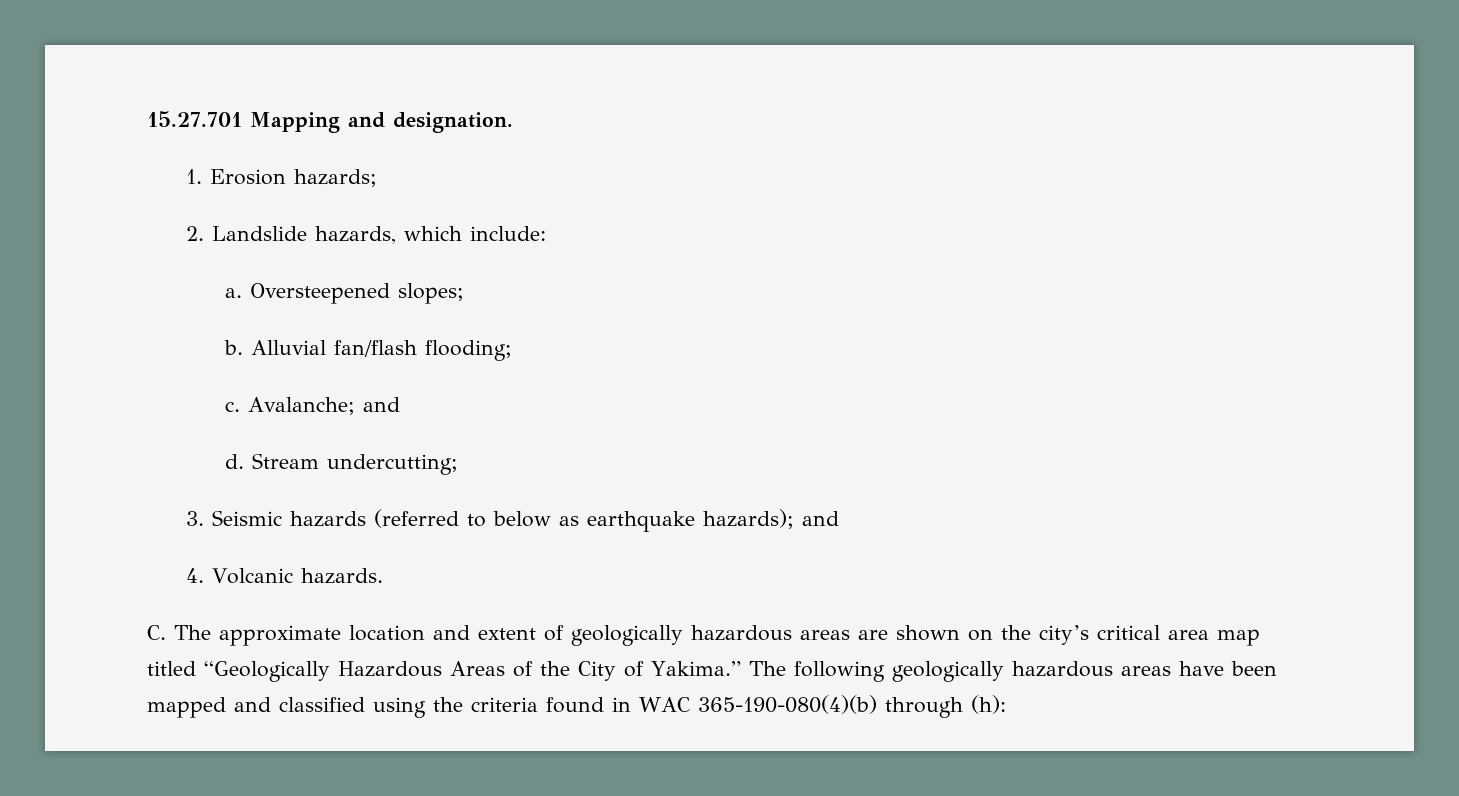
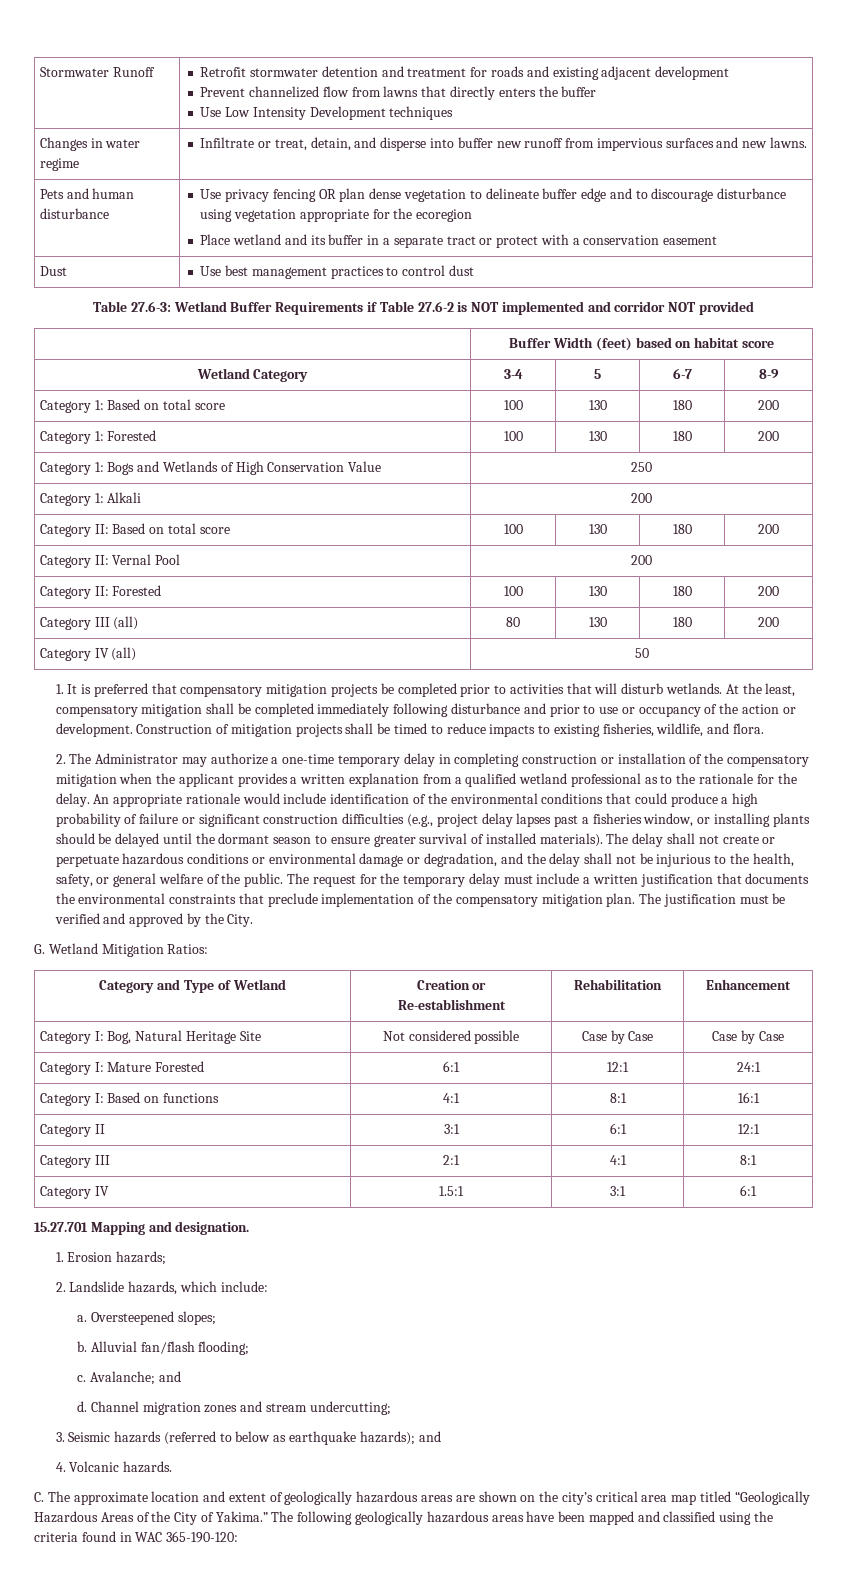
(147, 119) none -> [39,67,155,77] [200,66,730,80] [200,86,597,100] [200,106,454,120] [39,137,141,151] [39,158,79,171] [200,137,807,151] [39,188,135,199] [39,208,109,219] [200,188,787,202] [200,208,473,222] [200,234,718,248] [39,266,67,276] [200,265,474,279] [93,301,754,315] [509,337,774,351] [196,368,309,382] [503,369,523,379] [594,369,601,379] [672,368,692,379] [759,369,779,379] [39,399,225,413] [503,400,523,410] [588,400,607,410] [672,400,692,410] [758,400,779,410] [39,430,157,444] [503,431,523,441] [588,431,607,441] [672,431,692,441] [758,431,779,441] [39,461,382,475] [631,462,652,472] [39,492,142,506] [631,493,652,503] [39,523,230,537] [503,524,523,534] [588,524,607,534] [672,524,692,534] [758,524,779,534] [39,554,181,568] [631,555,652,565] [39,585,162,599] [503,586,523,596] [588,586,607,596] [672,586,692,596] [758,586,779,596] [39,616,139,630] [506,617,520,627] [588,617,607,627] [672,617,692,627] [758,617,779,627] [39,647,137,661] [634,648,649,658] [55,683,796,697] [55,703,796,717] [55,723,765,737] [55,753,810,767] [55,773,797,787] [55,793,759,807] [55,813,810,827] [55,833,776,847] [55,853,794,867] [55,873,810,887] [55,893,786,907] [54,913,254,927] [34,943,209,957] [99,979,286,993] [416,980,487,990] [397,999,506,1010] [574,979,662,990] [706,979,791,990] [39,1030,261,1044] [382,1030,520,1044] [581,1030,654,1044] [712,1030,784,1044] [39,1061,205,1075] [443,1061,460,1072] [607,1062,629,1072] [736,1062,761,1072] [39,1092,219,1106] [443,1093,460,1103] [609,1093,627,1103] [737,1092,760,1103] [39,1124,105,1137] [443,1124,460,1134] [609,1123,627,1134] [737,1124,760,1134] [39,1155,110,1168] [443,1155,460,1165] [609,1155,627,1165] [740,1155,757,1165] [39,1186,109,1199] [439,1186,464,1196] [610,1186,626,1196] [740,1185,757,1196] Stormwater Runoff | Retrofit stormwater detention and treatment for roads and existing adjacent development // Prevent channelized flow from lawns that directly enters the buffer // Use Low Intensity Development techniques // Changes in water regime | Infiltrate or treat, detain, and disperse into buffer new runoff from impervious surfaces and new lawns. // Pets and human disturbance | Use privacy fencing OR plan dense vegetation to delineate buffer edge and to discourage disturbance using vegetation appropriate for the ecoregion // Place wetland and its buffer in a separate tract or protect with a conservation easement // Dust | Use best management practices to control dust // Table 27.6-3: Wetland Buffer Requirements if Table 27.6-2 is NOT implemented and corridor NOT provided // | Buffer Width (feet) based on habitat score // Wetland Category | 3-4 | 5 | 6-7 | 8-9 // Category 1: Based on total score | 100 | 130 | 180 | 200 // Category 1: Forested | 100 | 130 | 180 | 200 // Category 1: Bogs and Wetlands of High Conservation Value | 250 // Category 1: Alkali | 200 // Category II: Based on total score | 100 | 130 | 180 | 200 // Category II: Vernal Pool | 200 // Category II: Forested | 100 | 130 | 180 | 200 // Category III (all) | 80 | 130 | 180 | 200 // Category IV (all) | 50 // 1. It is preferred that compensatory mitigation projects be completed prior to activities that will disturb wetlands. At the least, compensatory mitigation shall be completed immediately following disturbance and prior to use or occupancy of the action or development. Construction of mitigation projects shall be timed to reduce impacts to existing fisheries, wildlife, and flora. // 2. The Administrator may authorize a one-time temporary delay in completing construction or installation of the compensatory mitigation when the applicant provides a written explanation from a qualified wetland professional as to the rationale for the delay. An appropriate rationale would include identification of the environmental conditions that could produce a high probability of failure or significant construction difficulties (e.g., project delay lapses past a fisheries window, or installing plants should be delayed until the dormant season to ensure greater survival of installed materials). The delay shall not create or perpetuate hazardous conditions or environmental damage or degradation, and the delay shall not be injurious to the health, safety, or general welfare of the public. The request for the temporary delay must include a written justification that documents the environmental constraints that preclude implementation of the compensatory mitigation plan. The justification must be verified and approved by the City. // G. Wetland Mitigation Ratios: // Category and Type of Wetland | Creation or // Re-establishment | Rehabilitation | Enhancement // Category I: Bog, Natural Heritage Site | Not considered possible | Case by Case | Case by Case // Category I: Mature Forested | 6:1 | 12:1 | 24:1 // Category I: Based on functions | 4:1 | 8:1 | 16:1 // Category II | 3:1 | 6:1 | 12:1 // Category III | 2:1 | 4:1 | 8:1 // Category IV | 1.5:1 | 3:1 | 6:1 //
[251,453,319,469] Stream -> [90,1401,308,1415] Channel migration zones and stream
[697,695,1006,718] 365-190-080(4)(b) through (h): -> [166,1531,239,1543] 365-190-120:

